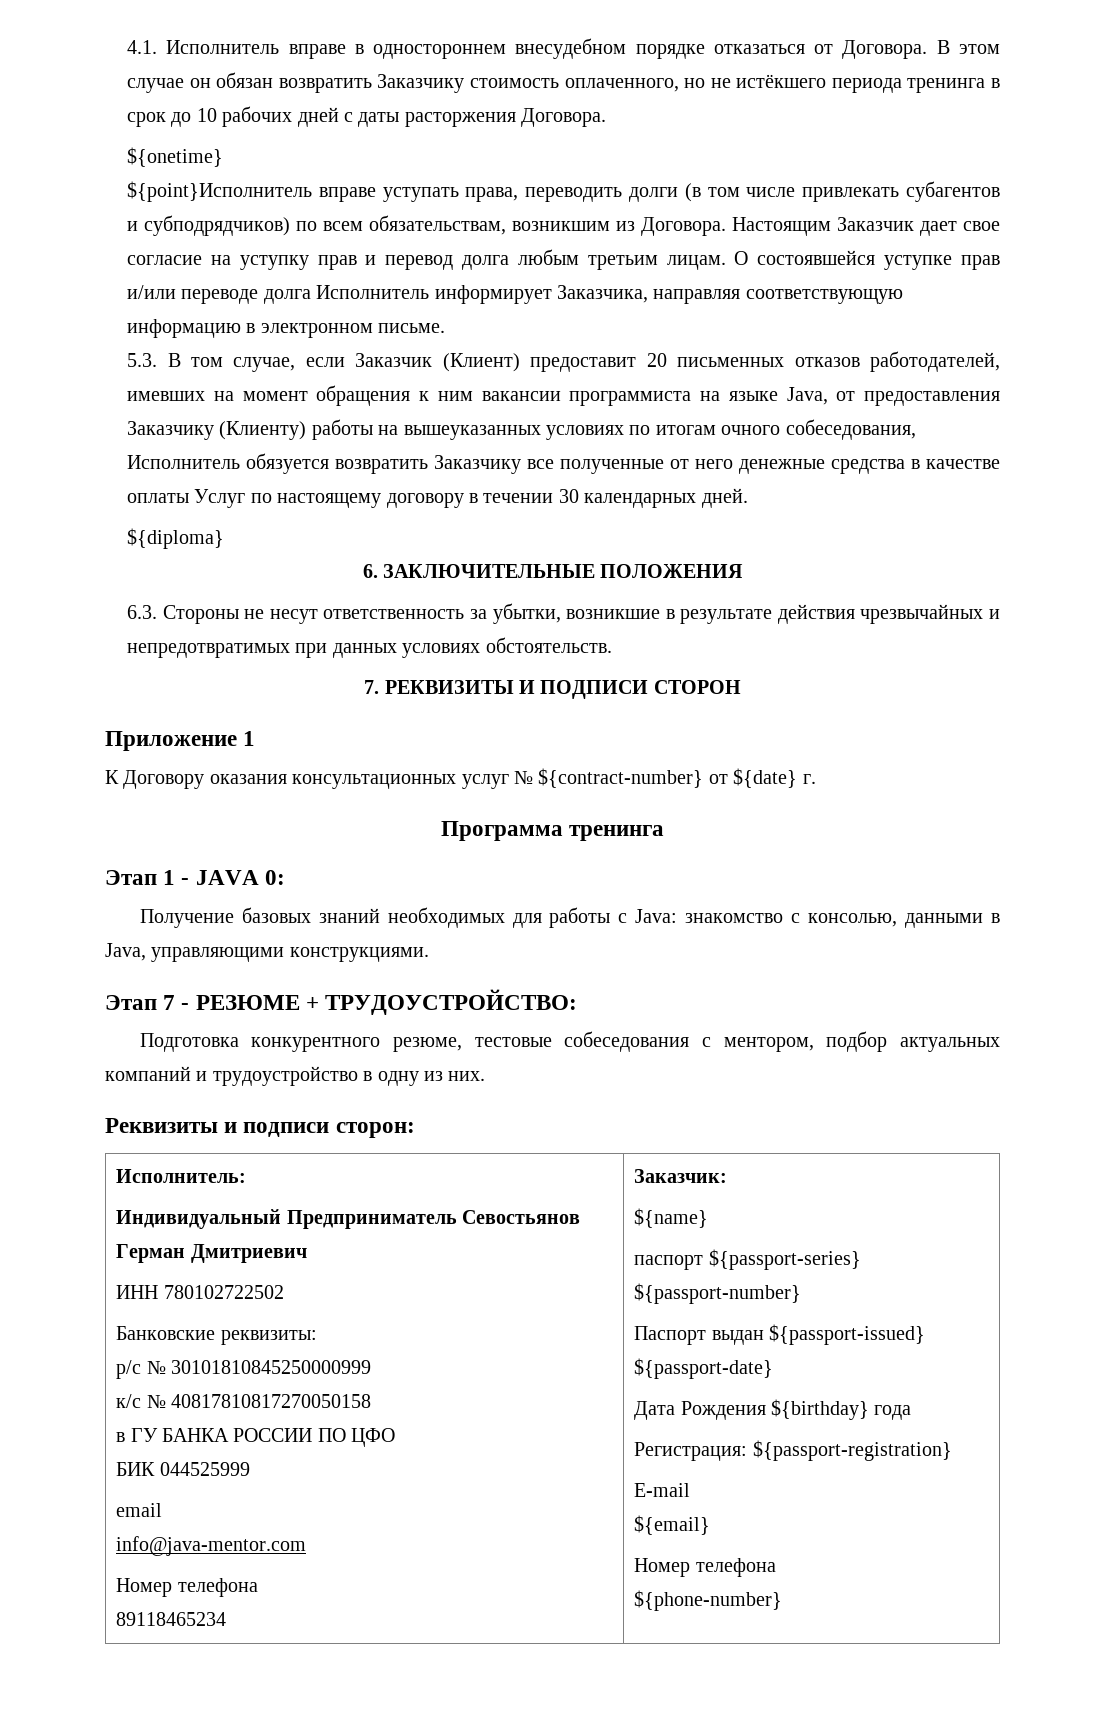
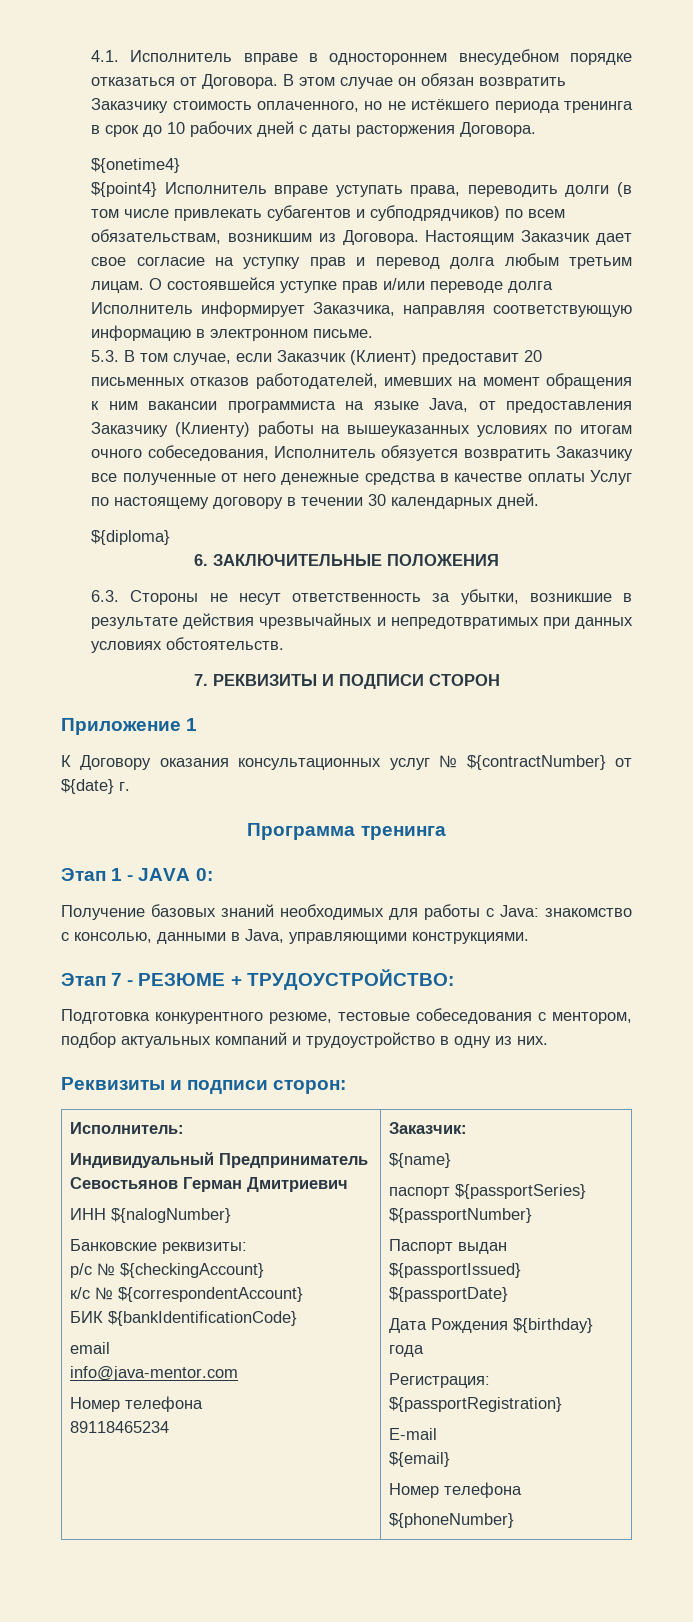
[127,147,224,167] [127,181,313,202] ${onetime} // ${point}Исполнитель -> [91,158,181,173] [91,182,267,197] ${onetime4} // ${point4} Исполнитель
[538,768,704,788] ${contract-number} -> [466,755,606,770] ${contractNumber}
[163,1285,284,1299] 780102722502 -> [110,1208,231,1223] ${nalogNumber}
[170,1360,371,1374] 30101810845250000999 -> [119,1263,264,1278] ${checkingAccount}
[170,1394,371,1408] [116,1428,396,1447] 40817810817270050158 // в ГУ БАНКА РОССИИ ПО ЦФО -> [117,1287,303,1302] ${correspondentAccount}
[159,1462,250,1476] 044525999 -> [107,1311,297,1326] ${bankIdentificationCode}
[708,1249,861,1270] [634,1283,802,1304] ${passport-series} ${passport-number} -> [454,1184,586,1199] [388,1208,532,1223] ${passportSeries} ${passportNumber}
[768,1324,925,1345] [634,1358,774,1379] ${passport-issued} ${passport-date} -> [388,1263,521,1278] [388,1287,508,1302] ${passportIssued} ${passportDate}
[752,1440,952,1461] ${passport-registration} -> [388,1397,562,1412] ${passportRegistration}
[634,1590,783,1611] ${phone-number} -> [388,1513,514,1528] ${phoneNumber}

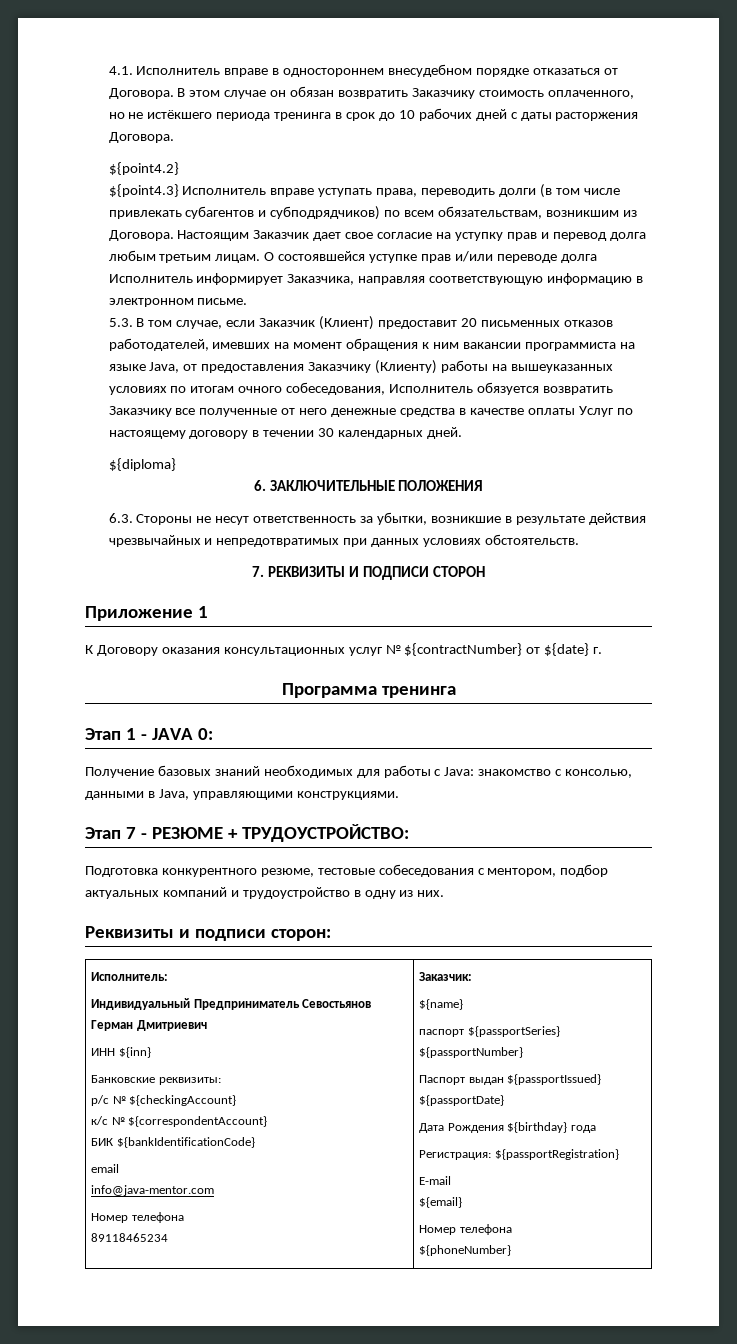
[91,158,181,173] [91,182,158,197] ${onetime4} // ${point4} -> [108,162,179,175] [108,184,179,197] ${point4.2} // ${point4.3}
[110,1208,231,1223] ${nalogNumber} -> [118,1047,151,1058] ${inn}

